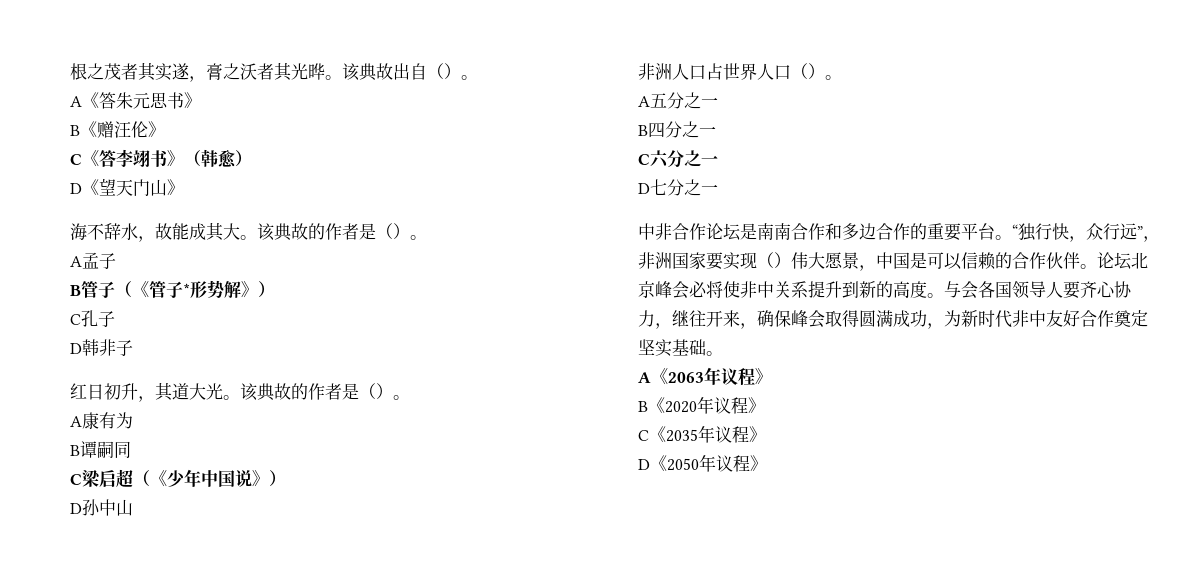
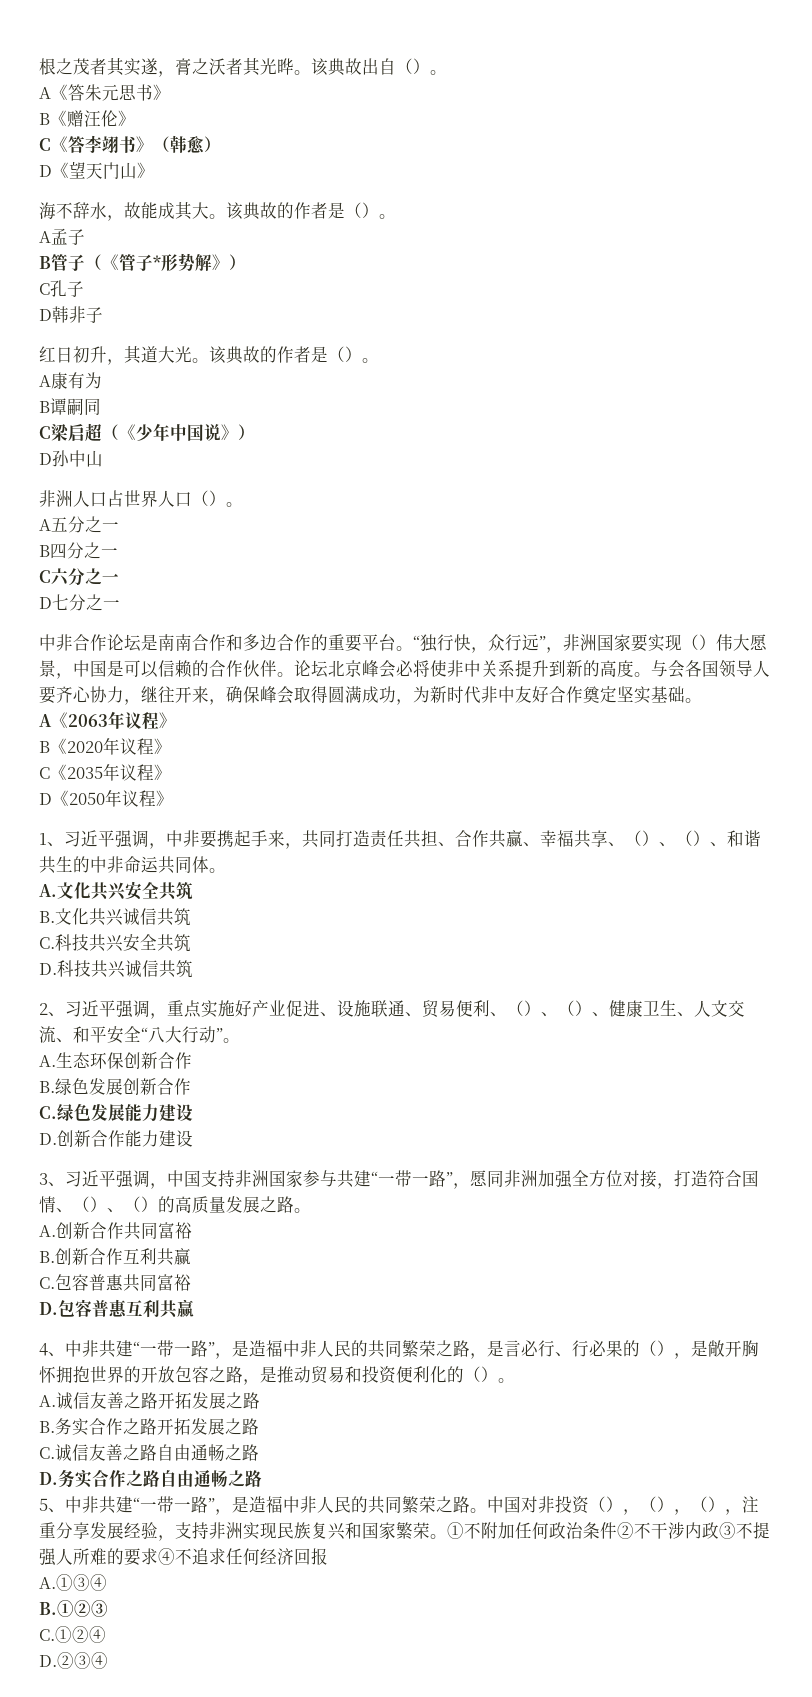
(767, 463) none -> [39,830,761,849] [39,856,226,874] [39,881,193,901] [39,908,191,926] [39,934,191,952] [39,960,193,978] [39,1000,745,1019] [39,1026,240,1044] [39,1052,192,1069] [39,1078,191,1095] [39,1103,193,1122] [39,1130,193,1147] [39,1170,759,1189] [39,1196,311,1214] [39,1222,192,1240] [39,1248,191,1266] [39,1274,191,1292] [39,1299,194,1318] [39,1340,759,1359] [39,1365,515,1385] [39,1392,260,1410] [39,1418,259,1436] [39,1444,259,1462] [39,1469,262,1488] [39,1495,759,1515] [39,1522,770,1541] [39,1548,328,1566] [39,1574,107,1591] [39,1600,108,1617] [39,1626,106,1643] [39,1652,108,1669] // 1、习近平强调，中非要携起手来，共同打造责任共担、合作共赢、幸福共享、（）、（）、和谐共生的中非命运共同体。 // A.文化共兴安全共筑 // B.文化共兴诚信共筑 // C.科技共兴安全共筑 // D.科技共兴诚信共筑 // 2、习近平强调，重点实施好产业促进、设施联通、贸易便利、（）、（）、健康卫生、人文交流、和平安全“八大行动”。 // A.生态环保创新合作 // B.绿色发展创新合作 // C.绿色发展能力建设 // D.创新合作能力建设 // 3、习近平强调，中国支持非洲国家参与共建“一带一路”，愿同非洲加强全方位对接，打造符合国情、（）、（）的高质量发展之路。 // A.创新合作共同富裕 // B.创新合作互利共赢 // C.包容普惠共同富裕 // D.包容普惠互利共赢 // 4、中非共建“一带一路”，是造福中非人民的共同繁荣之路，是言必行、行必果的（），是敞开胸怀拥抱世界的开放包容之路，是推动贸易和投资便利化的（）。 // A.诚信友善之路开拓发展之路 // B.务实合作之路开拓发展之路 // C.诚信友善之路自由通畅之路 // D.务实合作之路自由通畅之路 // 5、中非共建“一带一路”，是造福中非人民的共同繁荣之路。中国对非投资（），（），（），注重分享发展经验，支持非洲实现民族复兴和国家繁荣。①不附加任何政治条件②不干涉内政③不提强人所难的要求④不追求任何经济回报 // A.①③④ // B.①②③ // C.①②④ // D.②③④

